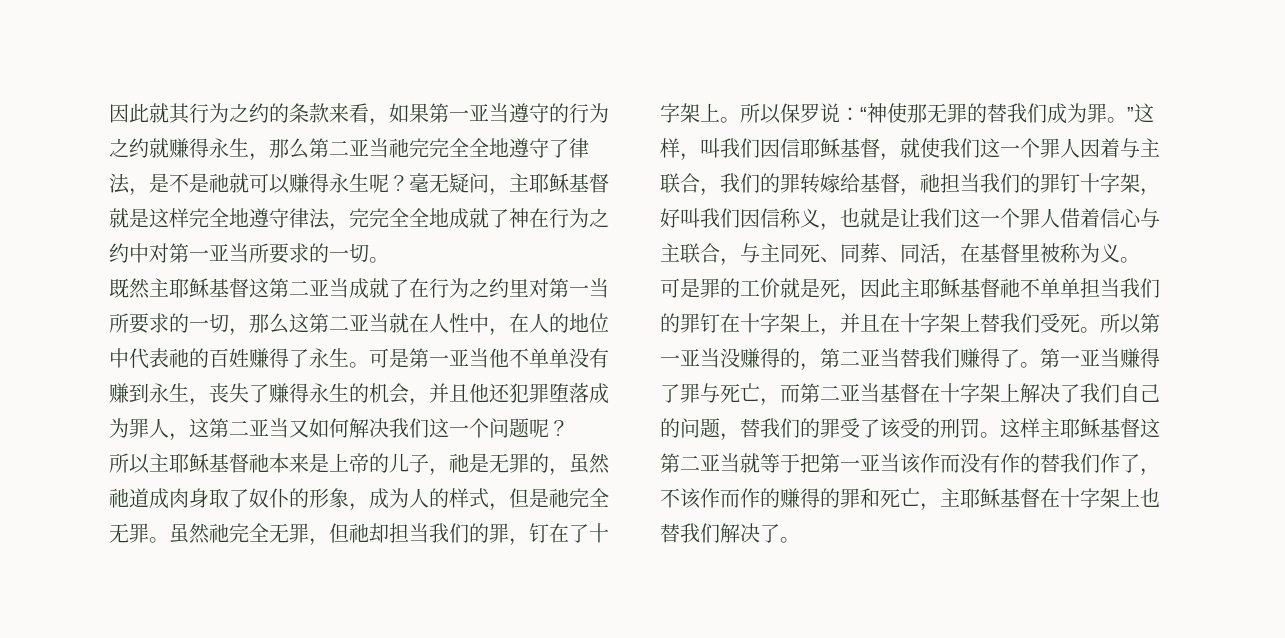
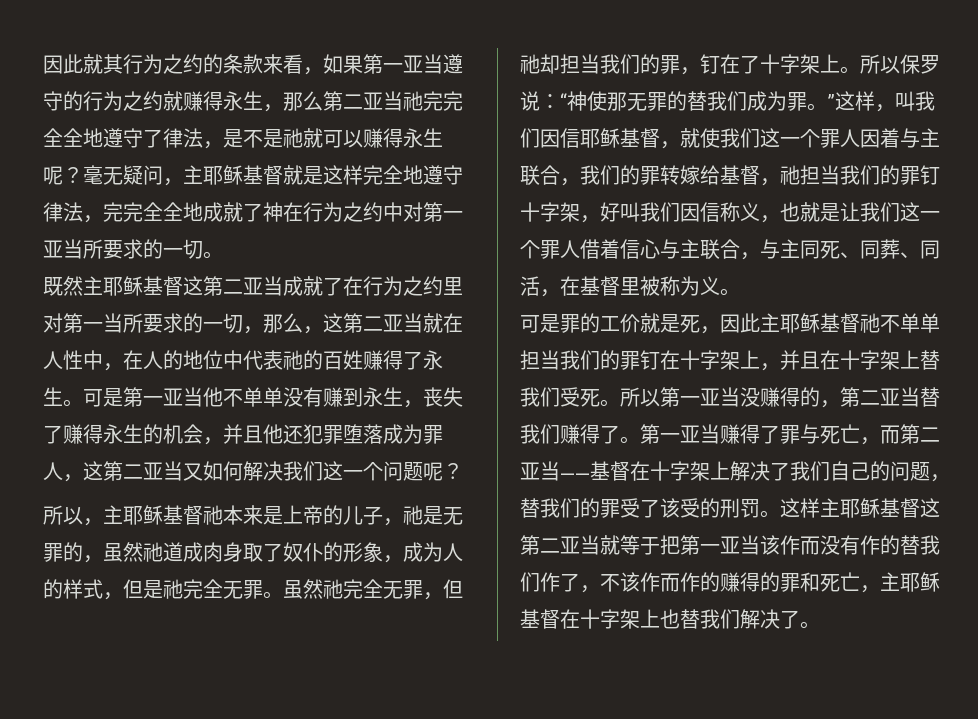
(289, 323) none -> [303,326,323,334] ，
(150, 464) none -> [83,518,103,526] ，
(880, 393) none -> [560,473,590,479] ——

